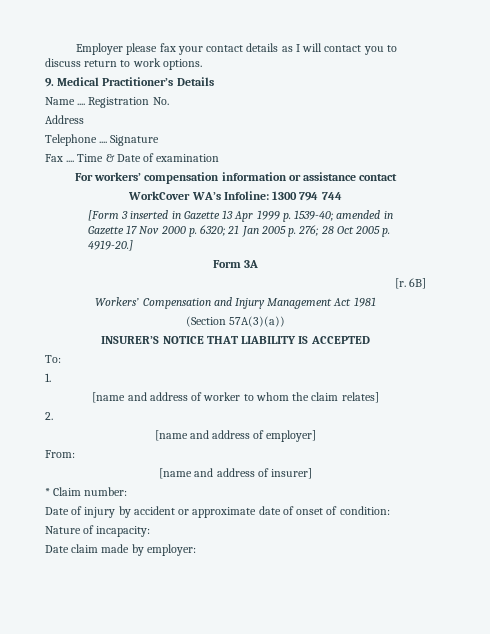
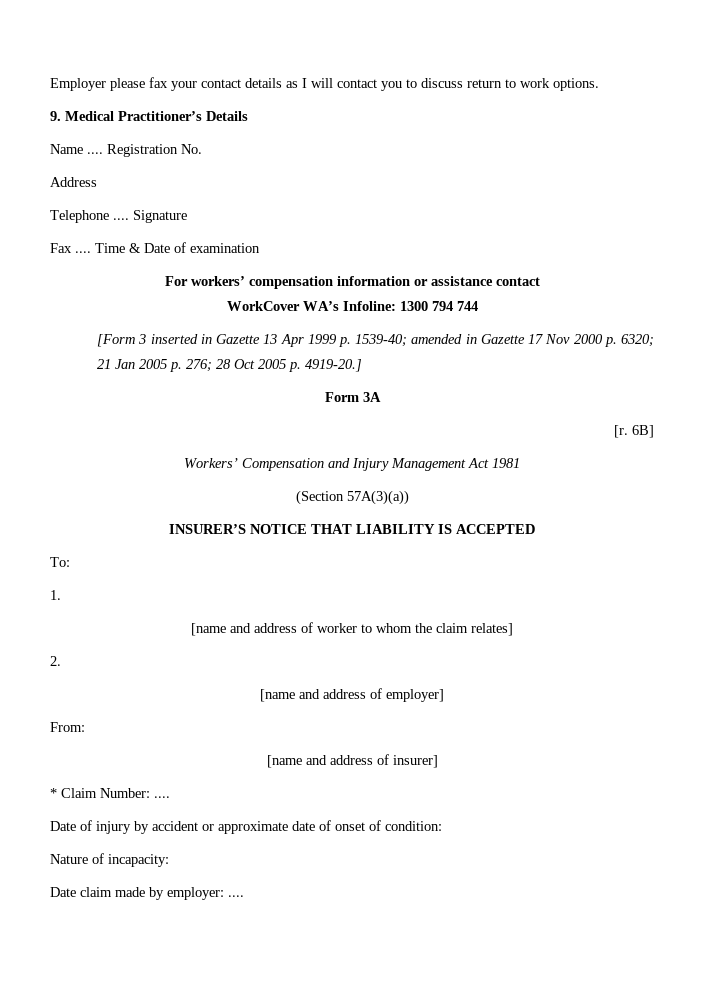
[84,487,128,496] number: -> [100,788,170,798] Number: ....
(196, 550) none -> [228,895,244,897] ....

